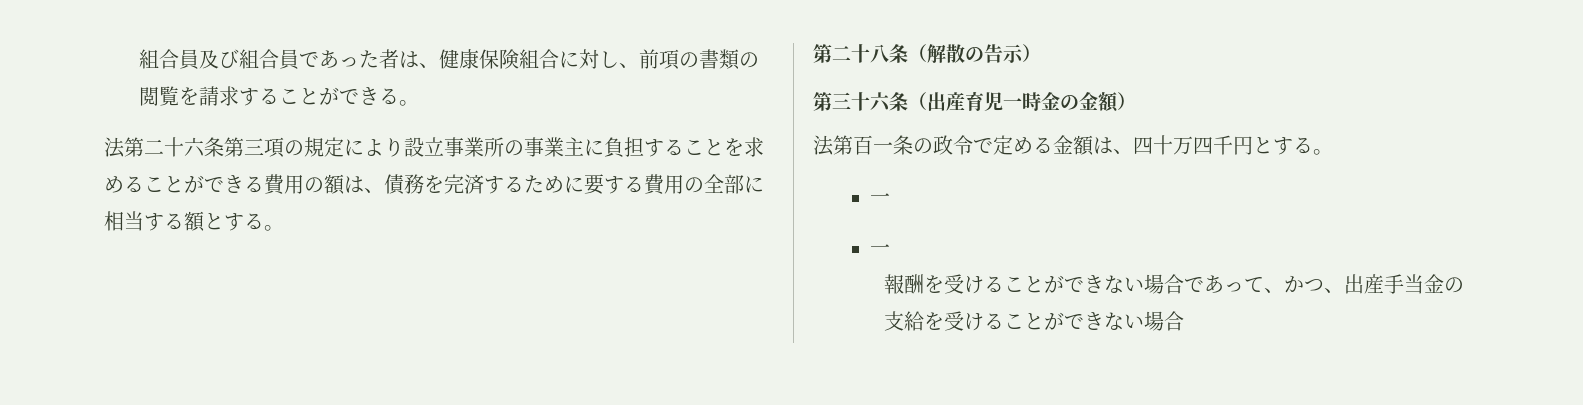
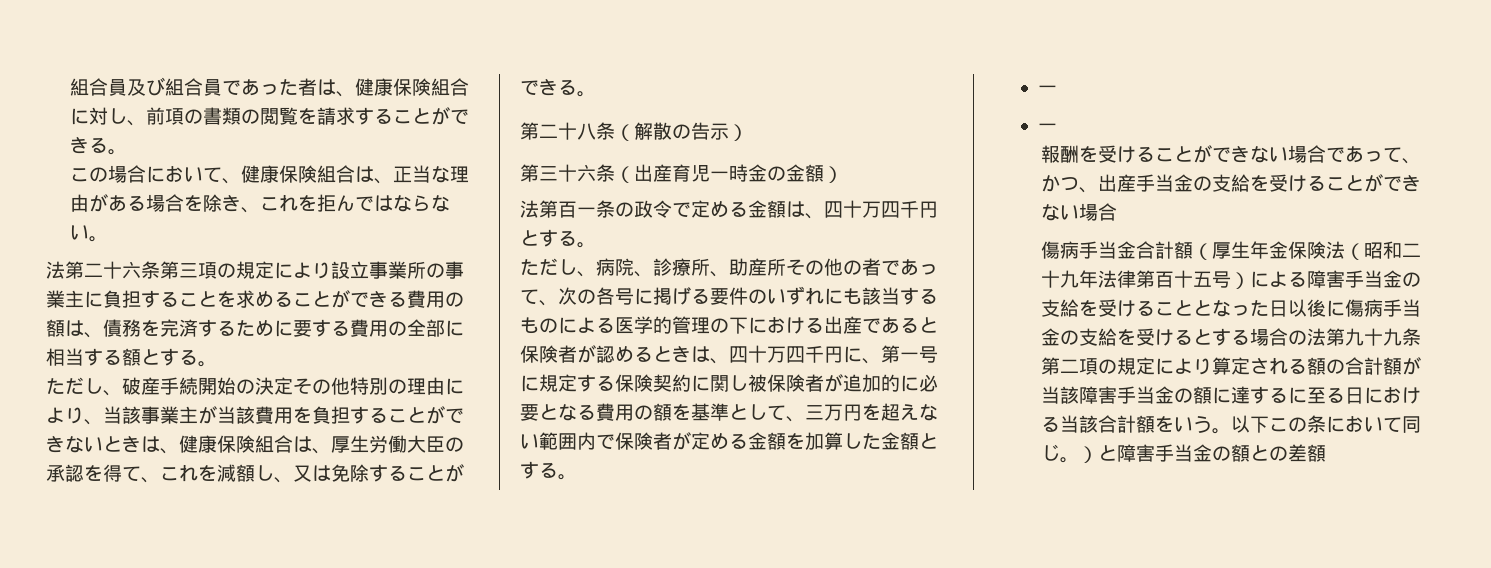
(420, 103) none -> [69,165,469,184] [69,194,450,213] [69,225,108,242] // この場合において、健康保険組合は、正当な理由がある場合を除き、これを拒んではならない。
(284, 228) none -> [46,377,464,396] [46,406,464,425] [46,435,464,454] [46,464,464,483] [520,78,596,97] // ただし、破産手続開始の決定その他特別の理由により、当該事業主が当該費用を負担することができないときは、健康保険組合は、厚生労働大臣の承認を得て、これを減額し、又は免除することができる。
(1333, 152) none -> [520,258,938,277] [520,286,938,306] [520,316,938,334] [520,345,938,364] [520,374,938,392] [520,403,938,422] [520,432,938,450] [520,461,577,480] // ただし、病院、診療所、助産所その他の者であって、次の各号に掲げる要件のいずれにも該当するものによる医学的管理の下における出産であると保険者が認めるときは、四十万四千円に、第一号に規定する保険契約に関し被保険者が追加的に必要となる費用の額を基準として、三万円を超えない範囲内で保険者が定める金額を加算した金額とする。
(1184, 321) none -> [1041,241,1422,260] [1041,270,1422,289] [1041,299,1422,317] [1041,328,1422,346] [1041,357,1422,375] [1041,386,1422,404] [1041,415,1422,434] [1041,444,1327,463] // 傷病手当金合計額（厚生年金保険法（昭和二十九年法律第百十五号）による障害手当金の支給を受けることとなった日以後に傷病手当金の支給を受けるとする場合の法第九十九条第二項の規定により算定される額の合計額が当該障害手当金の額に達するに至る日における当該合計額をいう。以下この条において同じ。）と障害手当金の額との差額

